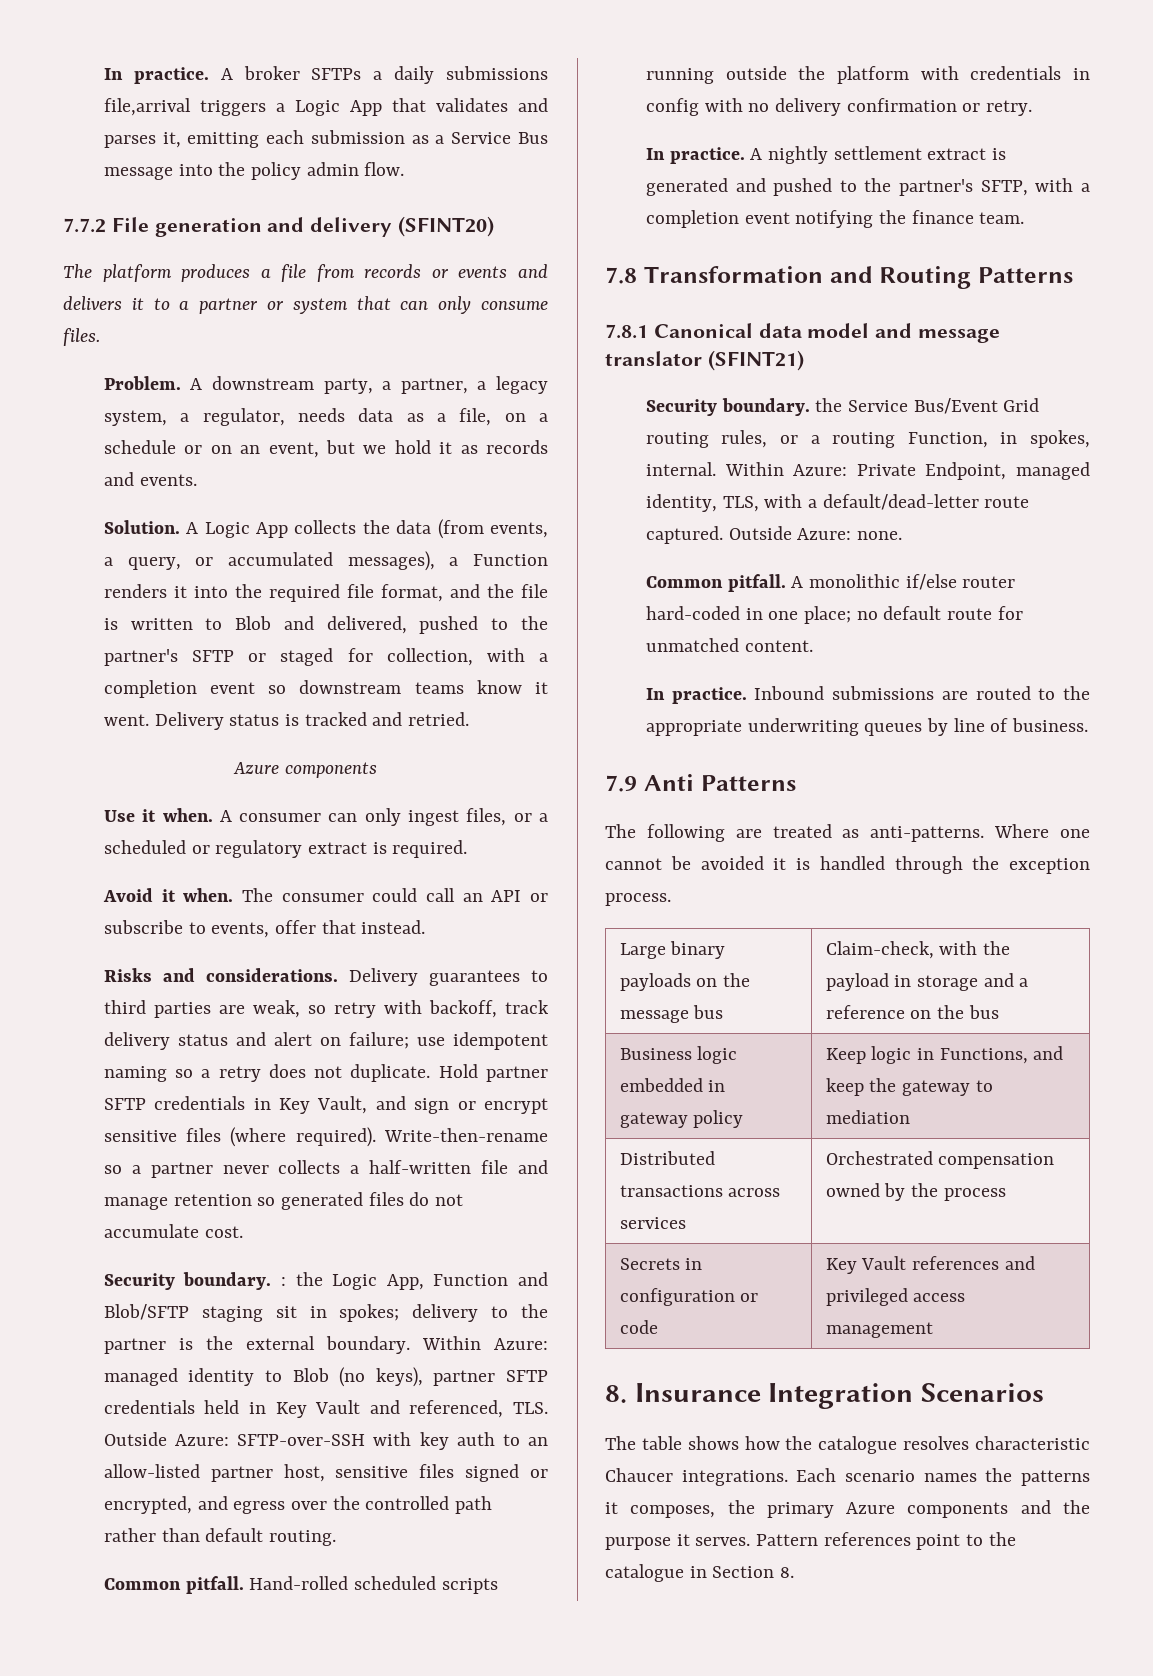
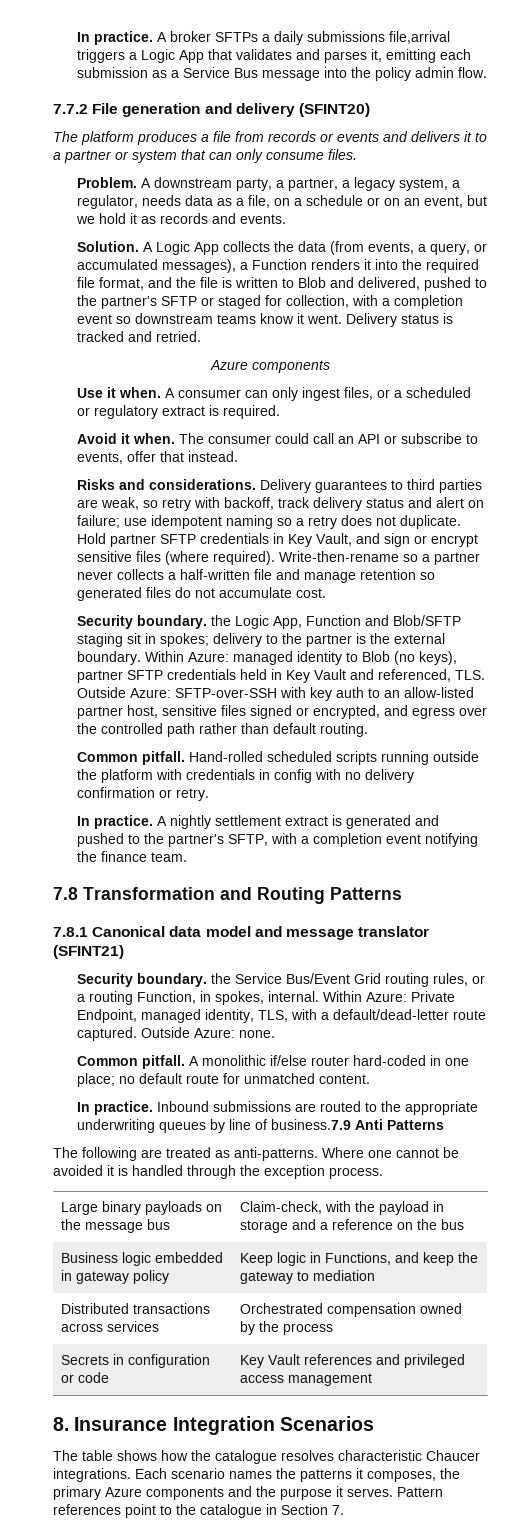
[281,1277,287,1286] : -> (208, 622) none
[1011,718,1088,732] [605,775,637,792] business. // 7.9 -> [271,1119,352,1130] business.7.9
[780,1567,795,1578] 8. -> [332,1505,344,1515] 7.

